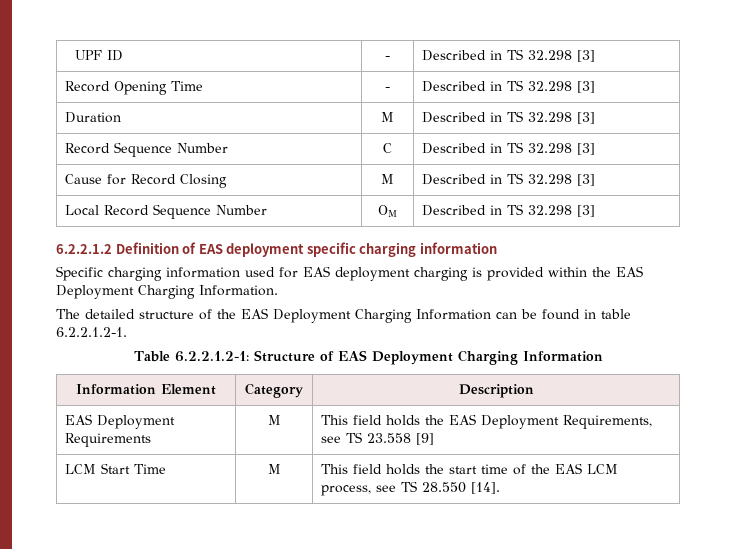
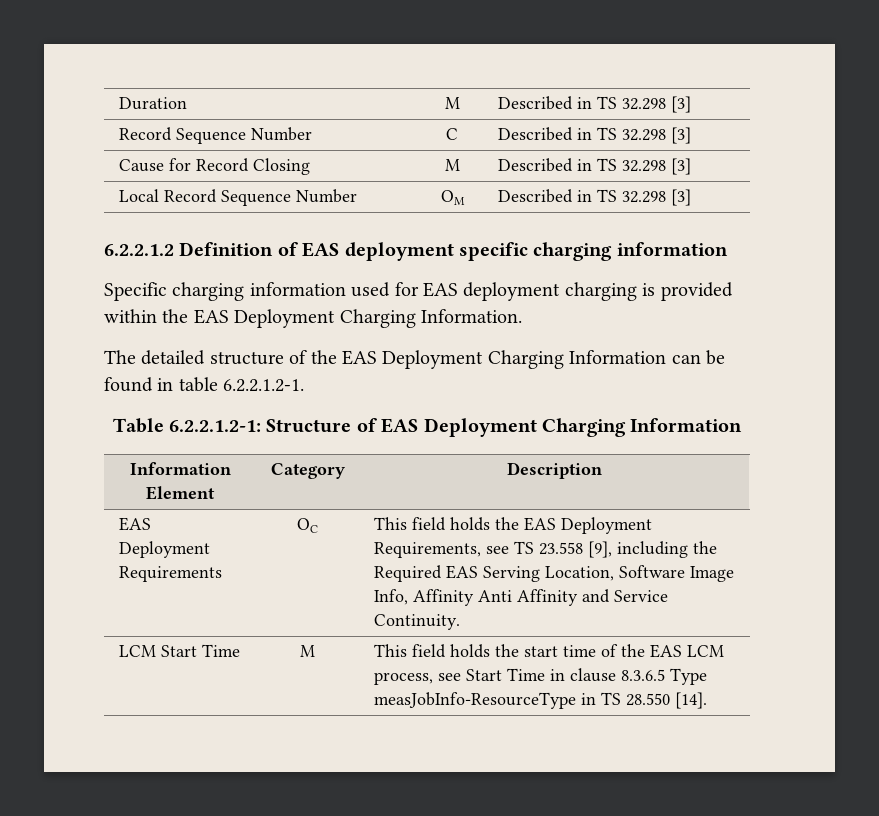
[74,50,123,61] [385,56,390,60] [422,49,596,62] [65,81,204,95] [385,87,390,91] [422,80,596,93] UPF ID | - | Described in TS 32.298 [3] // Record Opening Time | - | Described in TS 32.298 [3] // -> (118, 103) none
[267,415,281,425] M -> [297,518,318,533] OC
[416,433,435,445] [9] -> [587,541,717,558] [373,565,734,582] [373,589,668,606] [373,614,460,630] [9], including the Required EAS Serving Location, Software Image Info, Affinity Anti Affinity and Service Continuity.
(397, 488) none -> [465,668,707,685] [373,692,596,709] Start Time in clause 8.3.6.5 Type measJobInfo-ResourceType in

